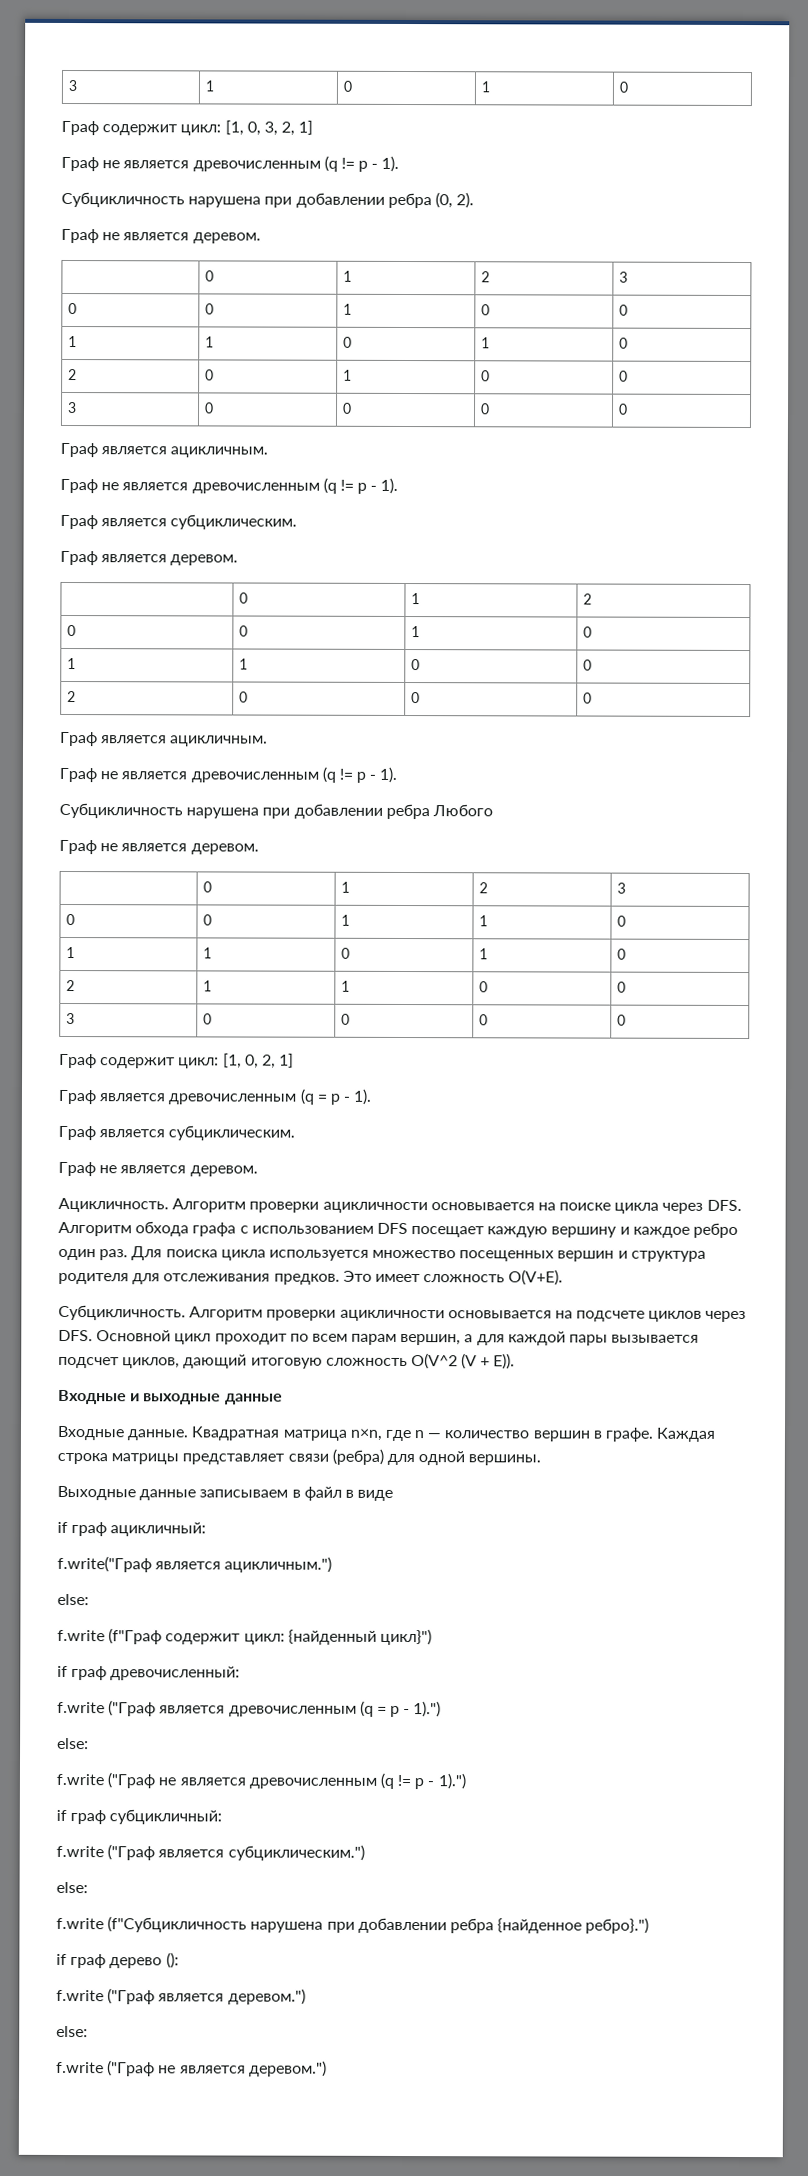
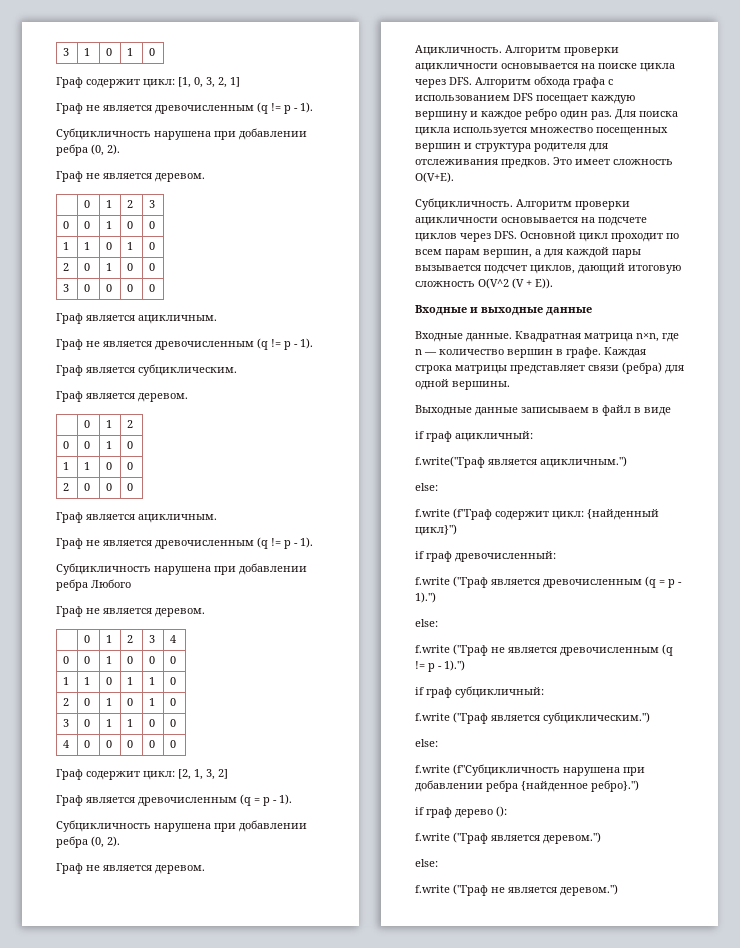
[66,913,76,926] [203,914,213,926] [341,914,351,926] [479,915,489,927] [617,915,627,927] [66,946,76,959] [203,947,213,959] [341,947,351,959] [479,948,489,960] [617,948,627,960] [66,979,76,992] [203,980,213,992] [341,980,351,992] [479,981,489,993] [617,981,627,993] [66,1012,76,1025] // 0 | 0 | 1 | 1 | 0 // 1 | 1 | 0 | 1 | 0 // 2 | 1 | 1 | 0 | 0 // 3 -> [170,635,177,643] [63,656,70,664] [84,656,91,664] [106,656,113,664] [127,656,134,664] [149,656,156,664] [170,656,177,664] [63,677,70,685] [84,677,91,685] [106,677,113,685] [127,677,134,685] [149,677,156,685] [170,677,177,685] [63,698,70,706] [84,698,91,706] [106,698,113,706] [127,698,134,706] [149,698,156,706] [170,698,177,706] [63,719,70,727] [84,719,91,727] [106,719,113,727] [127,719,134,727] [149,719,156,727] [170,719,177,727] [63,740,70,748] [84,740,91,748] | 4 // 0 | 0 | 1 | 0 | 0 | 0 // 1 | 1 | 0 | 1 | 1 | 0 // 2 | 0 | 1 | 0 | 1 | 0 // 3 | 0 | 1 | 1 | 0 | 0 // 4 | 0
[222,1053,295,1069] [1, 0, 2, 1] -> [178,769,228,780] [2, 1, 3, 2]
[58,1125,296,1141] Граф является субциклическим. -> [56,820,307,832] [56,836,120,848] Субцикличность нарушена при добавлении ребра (0, 2).

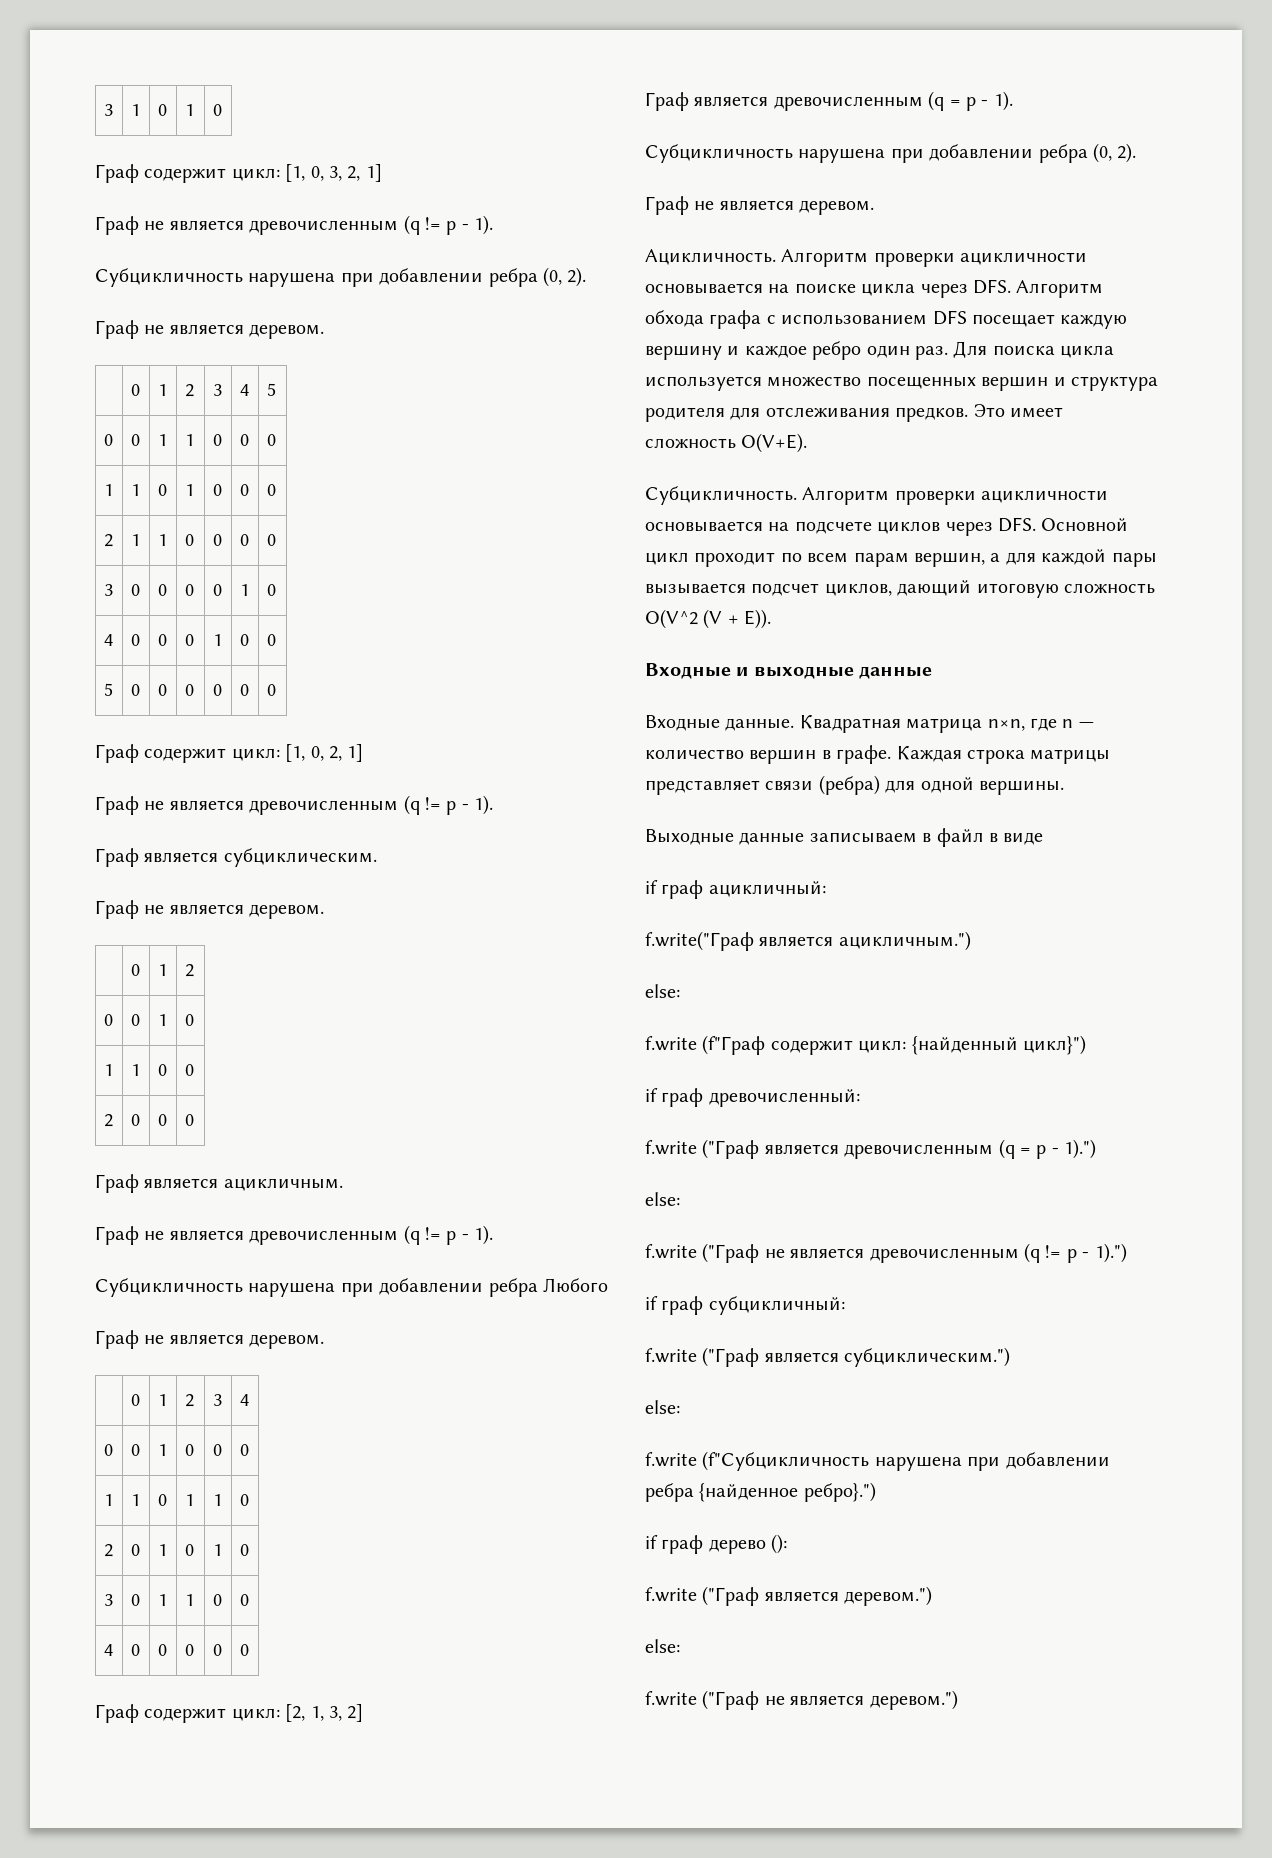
[63,221,70,229] [84,221,91,229] [106,221,113,229] // 0 | 0 | 1 -> [239,384,249,396] [266,383,276,396] [103,434,113,446] [130,434,140,446] [157,434,167,446] [184,434,194,446] [212,434,222,446] | 4 | 5 // 0 | 0 | 1 | 1 | 0
[63,263,70,271] [84,263,91,271] [106,263,113,271] // 2 | 0 | 1 -> [239,484,249,496] [266,484,276,496] [103,534,113,547] [130,534,140,546] [157,534,167,546] [184,534,194,546] [212,534,222,546] | 0 | 0 // 2 | 1 | 1 | 0 | 0
[56,313,217,324] // Граф является ацикличным. -> [239,584,249,596] [266,584,276,596] [103,634,113,646] [130,634,140,646] [157,634,167,646] [184,634,194,646] [212,634,222,646] [239,634,249,646] [266,634,276,646] [103,683,113,696] [130,684,140,696] [157,684,167,696] [184,684,194,696] [212,684,222,696] [239,684,249,696] [266,684,276,696] [95,744,364,763] | 1 | 0 // 4 | 0 | 0 | 0 | 1 | 0 | 0 // 5 | 0 | 0 | 0 | 0 | 0 | 0 // Граф содержит цикл: [1, 0, 2, 1]
(83, 396) none -> [144,905,165,914] не

